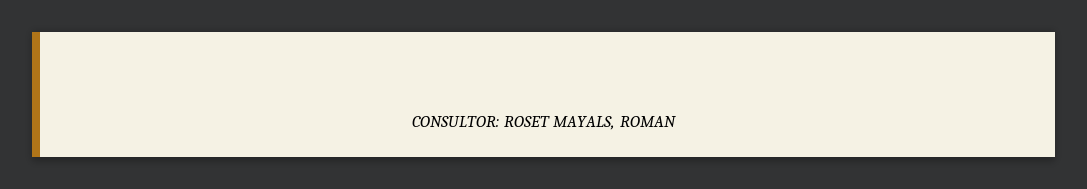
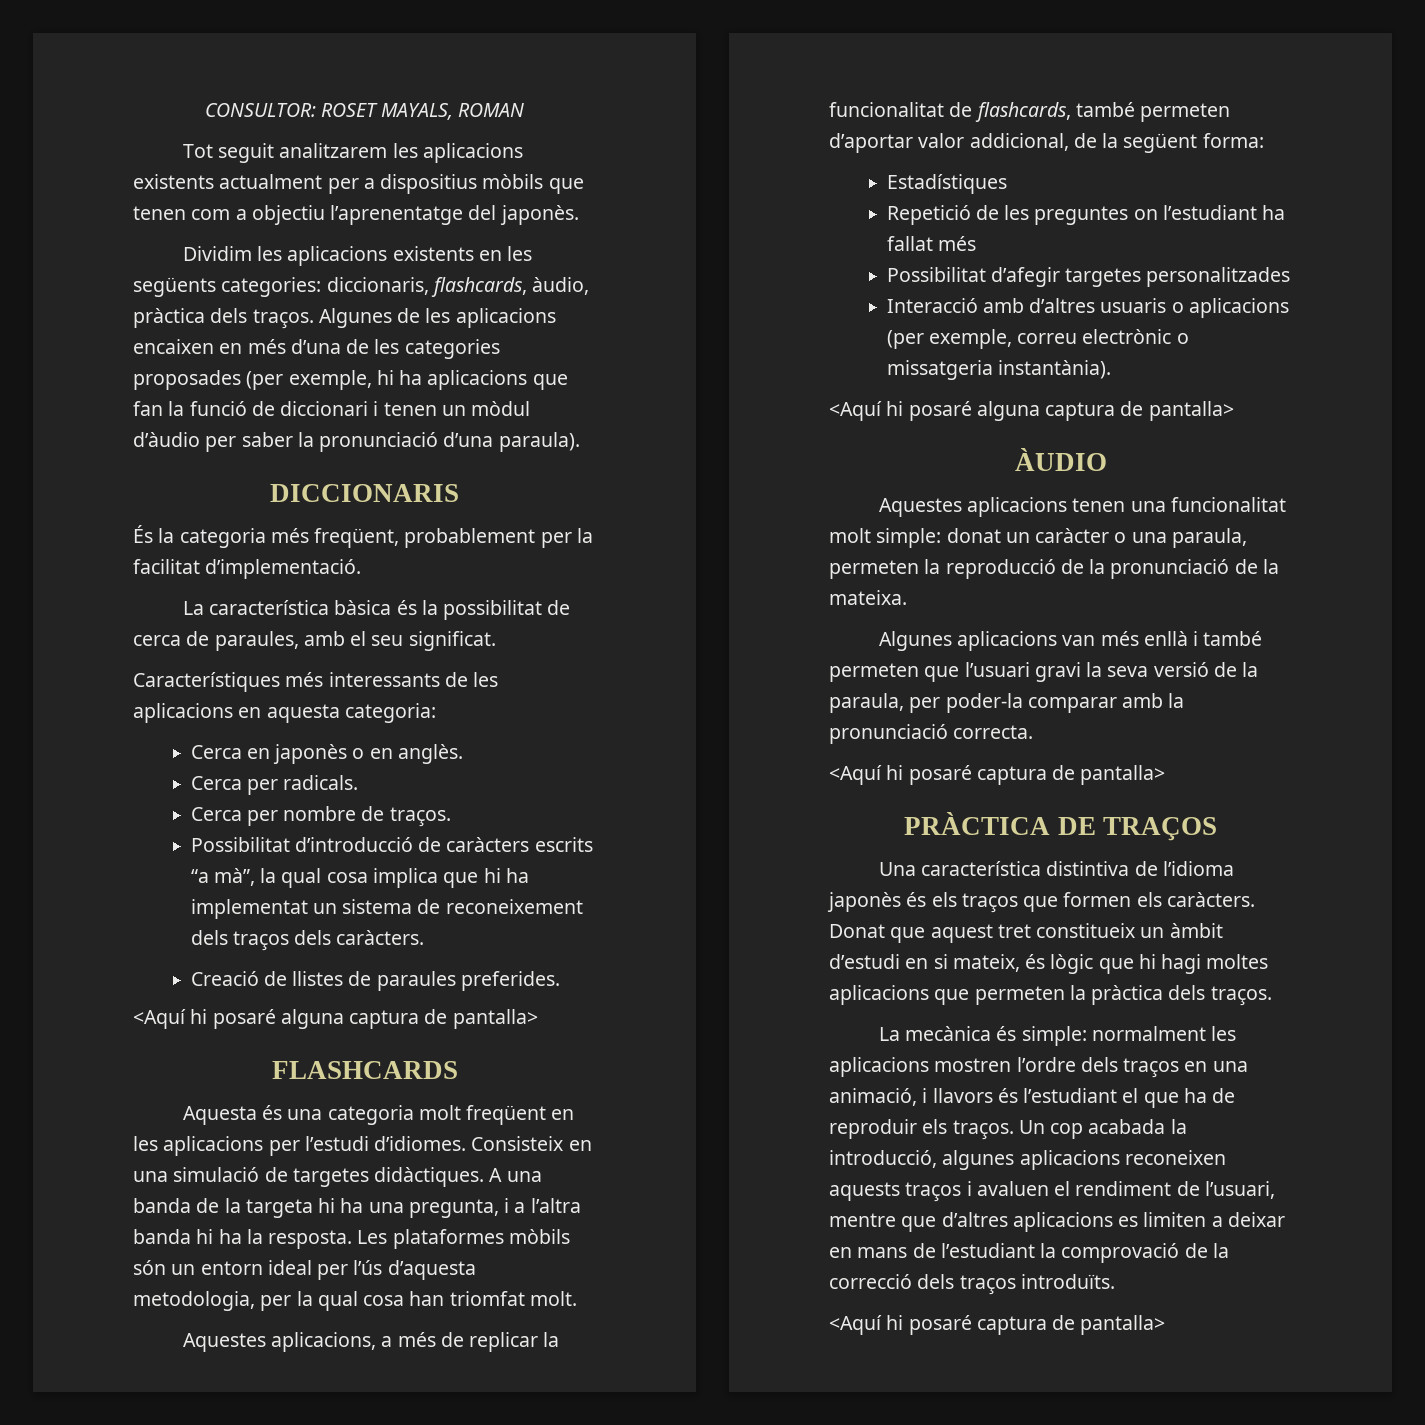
(676, 121) none -> [182,143,523,163] [133,174,584,194] [133,205,579,225] [182,246,533,266] [133,277,590,297] [133,308,556,329] [133,339,500,359] [133,370,568,390] [133,401,531,416] [133,432,580,452] [270,484,459,502] [133,525,593,548] [133,559,362,579] [182,600,571,620] [133,631,496,651] [133,672,499,692] [133,703,436,723] [190,744,463,764] [190,775,359,795] [190,806,451,827] [190,837,593,852] [190,868,529,888] [190,899,583,919] [190,930,425,951] [190,971,560,991] [133,1009,538,1029] [271,1061,458,1079] [182,1105,575,1125] [133,1136,592,1156] [133,1167,542,1187] [133,1198,581,1218] [133,1229,570,1249] [133,1260,476,1280] [133,1291,577,1311] [182,1332,560,1352] [829,102,1231,122] [829,133,1264,153] [886,174,1007,194] [886,205,1286,225] [886,236,976,251] [886,267,1291,287] [886,298,1289,318] [886,329,1189,349] [886,360,1111,380] [829,401,1234,421] [1014,448,1107,471] [878,497,1286,517] [829,528,1247,548] [829,559,1279,579] [829,590,907,605] [878,631,1263,651] [829,662,1259,682] [829,693,1185,713] [829,724,1034,744] [829,765,1166,785] [904,812,1217,841] [878,861,1234,876] [827,892,1255,913] [829,923,1223,943] [829,954,1269,974] [829,985,1272,1006] [878,1026,1237,1046] [829,1057,1248,1078] [829,1088,1236,1108] [829,1119,1187,1140] [829,1150,1226,1170] [829,1181,1275,1202] [829,1212,1285,1232] [829,1243,1229,1263] [829,1274,1115,1295] [829,1315,1166,1335] // Tot seguit analitzarem les aplicacions existents actualment per a dispositius mòbils que tenen com a objectiu l’aprenentatge del japonès. // Dividim les aplicacions existents en les següents categories: diccionaris, flashcards, àudio, pràctica dels traços. Algunes de les aplicacions encaixen en més d’una de les categories proposades (per exemple, hi ha aplicacions que fan la funció de diccionari i tenen un mòdul d’àudio per saber la pronunciació d’una paraula). // DICCIONARIS // És la categoria més freqüent, probablement per la facilitat d’implementació. // La característica bàsica és la possibilitat de cerca de paraules, amb el seu significat. // Característiques més interessants de les aplicacions en aquesta categoria: // Cerca en japonès o en anglès. // Cerca per radicals. // Cerca per nombre de traços. // Possibilitat d’introducció de caràcters escrits “a mà”, la qual cosa implica que hi ha implementat un sistema de reconeixement dels traços dels caràcters. // Creació de llistes de paraules preferides. // <Aquí hi posaré alguna captura de pantalla> // FLASHCARDS // Aquesta és una categoria molt freqüent en les aplicacions per l’estudi d’idiomes. Consisteix en una simulació de targetes didàctiques. A una banda de la targeta hi ha una pregunta, i a l’altra banda hi ha la resposta. Les plataformes mòbils són un entorn ideal per l’ús d’aquesta metodologia, per la qual cosa han triomfat molt. // Aquestes aplicacions, a més de replicar la funcionalitat de flashcards, també permeten d’aportar valor addicional, de la següent forma: // Estadístiques // Repetició de les preguntes on l’estudiant ha fallat més // Possibilitat d’afegir targetes personalitzades // Interacció amb d’altres usuaris o aplicacions (per exemple, correu electrònic o missatgeria instantània). // <Aquí hi posaré alguna captura de pantalla> // ÀUDIO // Aquestes aplicacions tenen una funcionalitat molt simple: donat un caràcter o una paraula, permeten la reproducció de la pronunciació de la mateixa. // Algunes aplicacions van més enllà i també permeten que l’usuari gravi la seva versió de la paraula, per poder-la comparar amb la pronunciació correcta. // <Aquí hi posaré captura de pantalla> // PRÀCTICA DE TRAÇOS // Una característica distintiva de l’idioma japonès és els traços que formen els caràcters. Donat que aquest tret constitueix un àmbit d’estudi en si mateix, és lògic que hi hagi moltes aplicacions que permeten la pràctica dels traços. // La mecànica és simple: normalment les aplicacions mostren l’ordre dels traços en una animació, i llavors és l’estudiant el que ha de reproduir els traços. Un cop acabada la introducció, algunes aplicacions reconeixen aquests traços i avaluen el rendiment de l’usuari, mentre que d’altres aplicacions es limiten a deixar en mans de l’estudiant la comprovació de la correcció dels traços introduïts. // <Aquí hi posaré captura de pantalla>

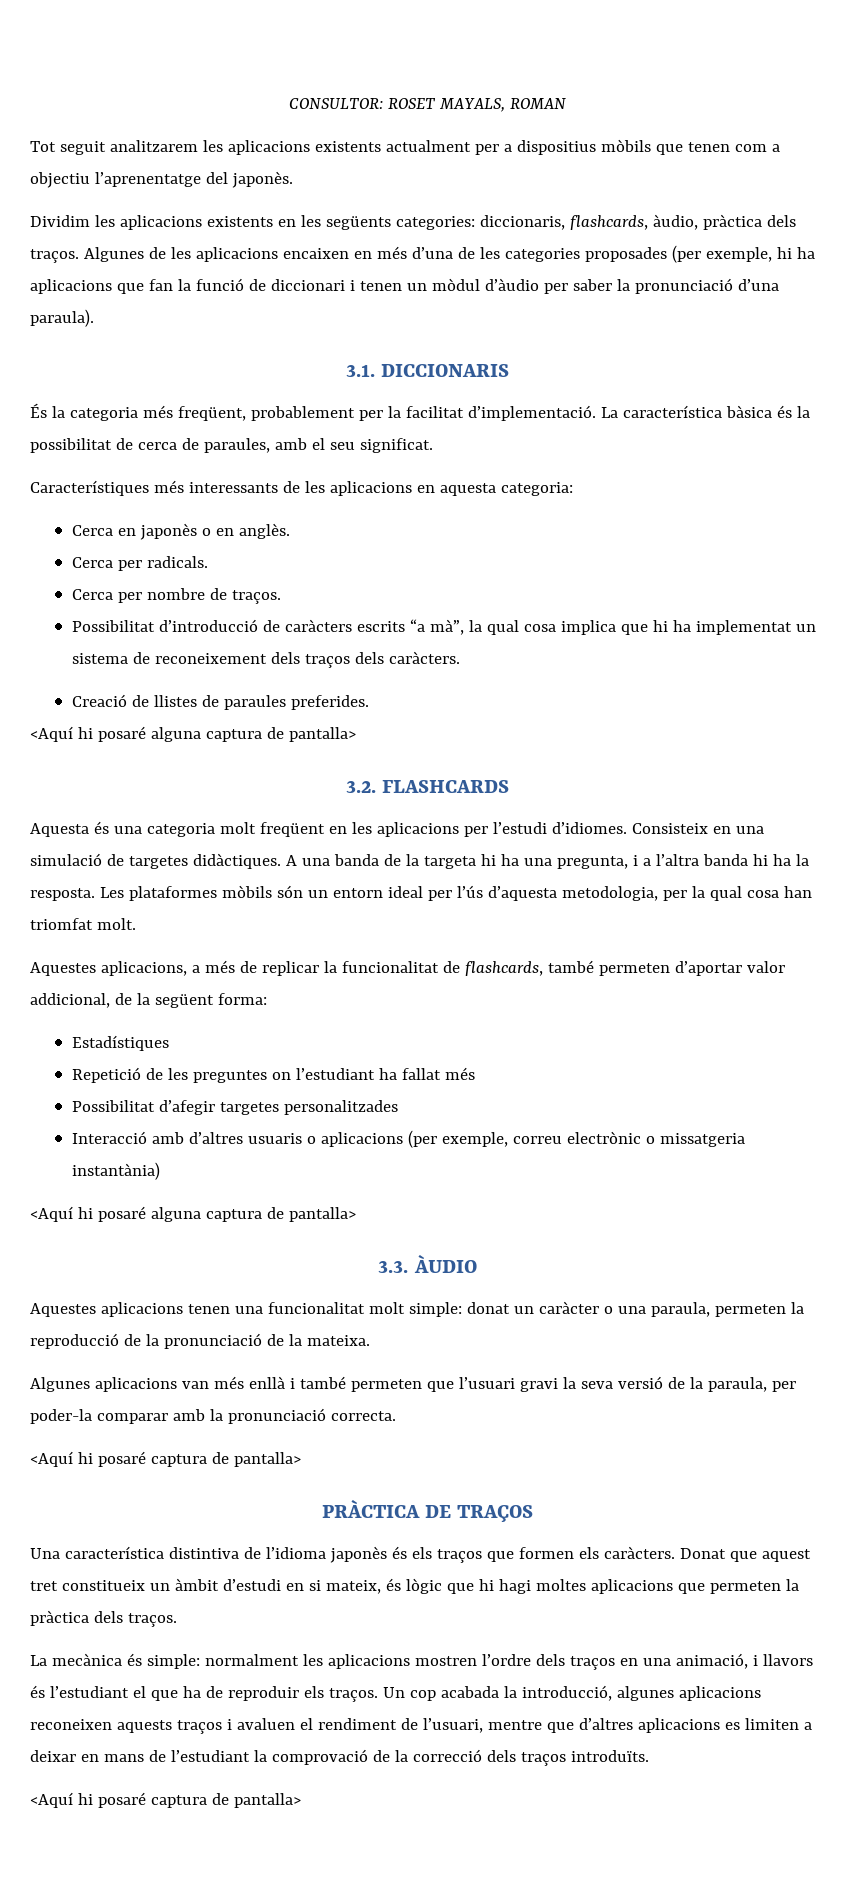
(580, 442) none -> [345,364,375,377] 3.1.
(362, 569) // -> (596, 413) none
(538, 1019) none -> [345,781,376,793] 3.2.
[997,360,1111,379] [829,401,1234,421] instantània). // <Aquí hi posaré alguna captura de pantalla> // -> [71,1162,160,1180] [30,1206,356,1222] [378,1261,409,1273] instantània) // <Aquí hi posaré alguna captura de pantalla> // 3.3.

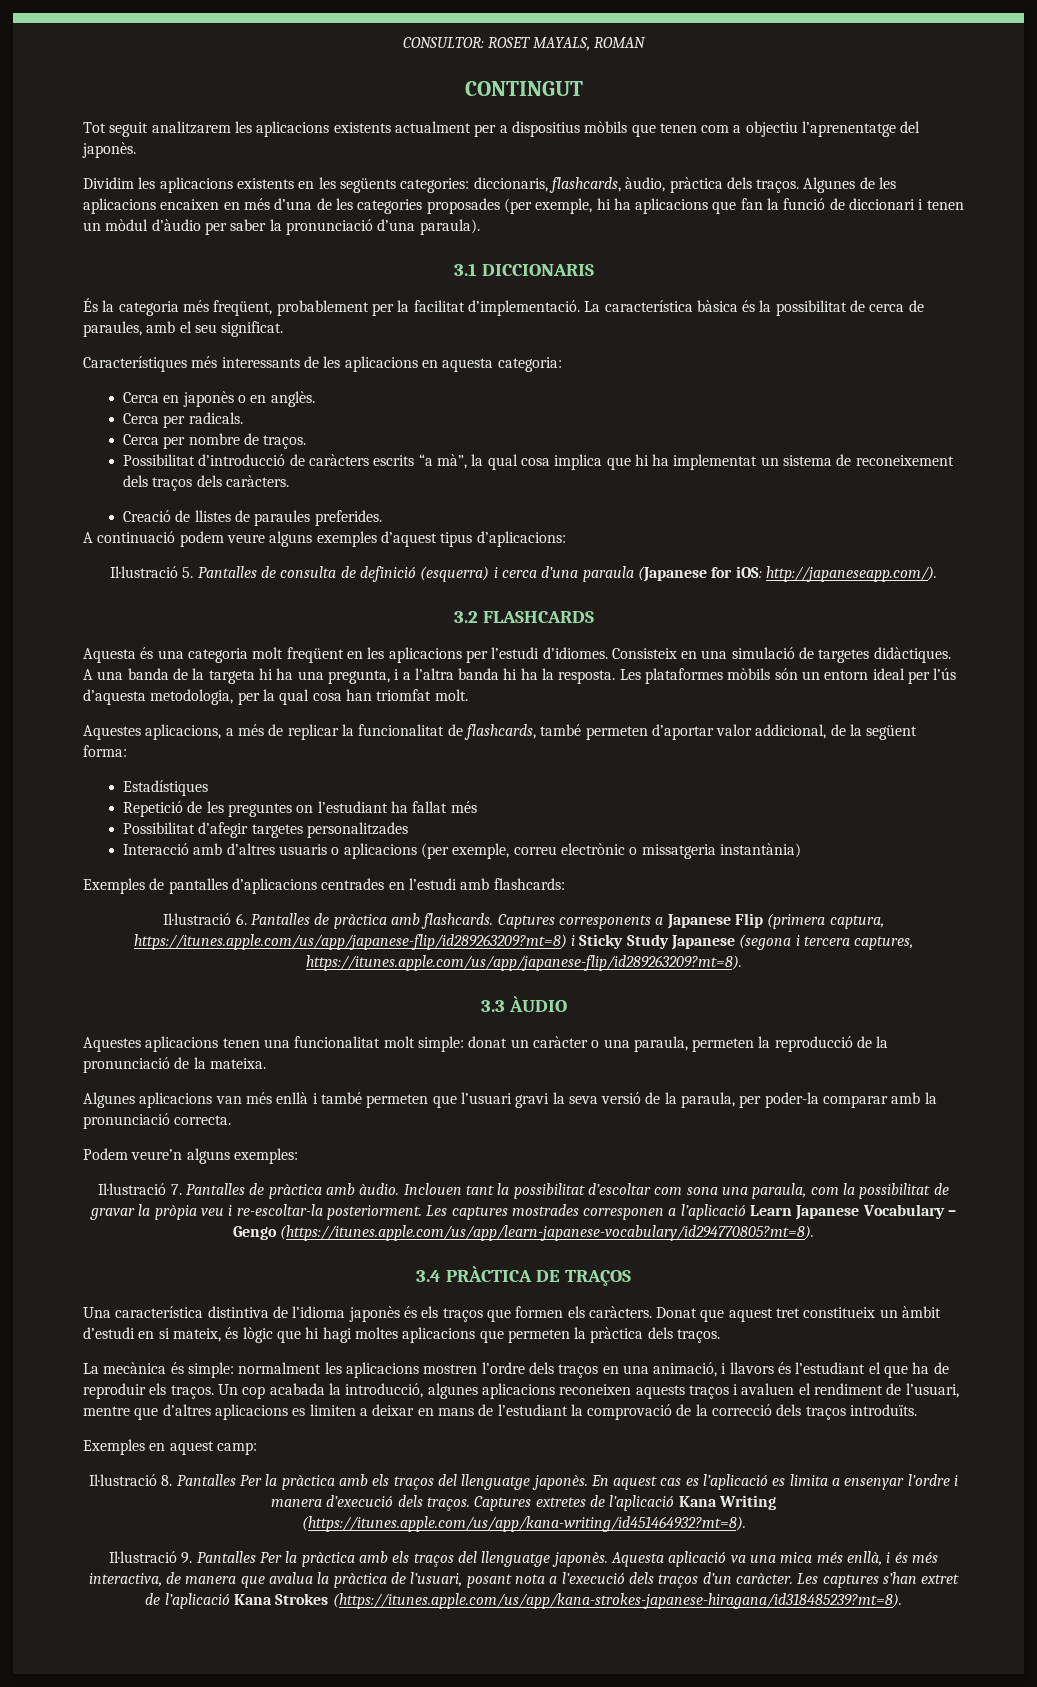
(566, 103) none -> [464,81,583,96] // CONTINGUT
[345,364,375,377] 3.1. -> [453,263,477,276] 3.1
[30,726,356,742] [345,781,376,793] <Aquí hi posaré alguna captura de pantalla> // 3.2. -> [83,531,566,547] [110,566,937,582] [453,611,478,623] A continuació podem veure alguns exemples d’aquest tipus d’aplicacions: // Il·lustració 5. Pantalles de consulta de definició (esquerra) i cerca d’una paraula (Japanese for iOS: http://japaneseapp.com/). // 3.2
[30,1206,356,1222] [378,1261,409,1273] <Aquí hi posaré alguna captura de pantalla> // 3.3. -> [83,878,565,894] [163,913,884,929] [133,934,914,950] [305,955,742,971] [480,1000,505,1012] Exemples de pantalles d’aplicacions centrades en l’estudi amb flashcards: // Il·lustració 6. Pantalles de pràctica amb flashcards. Captures corresponents a Japanese Flip (primera captura, https://itunes.apple.com/us/app/japanese-flip/id289263209?mt=8) i Sticky Study Japanese (segona i tercera captures, https://itunes.apple.com/us/app/japanese-flip/id289263209?mt=8). // 3.3
[30,1451,301,1467] <Aquí hi posaré captura de pantalla> // -> [83,1148,298,1164] [98,1183,949,1199] [89,1204,957,1220] [232,1225,815,1241] [416,1270,442,1282] Podem veure’n alguns exemples: // Il·lustració 7. Pantalles de pràctica amb àudio. Inclouen tant la possibilitat d’escoltar com sona una paraula, com la possibilitat de gravar la pròpia veu i re-escoltar-la posteriorment. Les captures mostrades corresponen a l’aplicació Learn Japanese Vocabulary – Gengo (https://itunes.apple.com/us/app/learn-japanese-vocabulary/id294770805?mt=8). // 3.4
[30,1792,301,1808] <Aquí hi posaré captura de pantalla> -> [83,1439,257,1455] [88,1474,959,1490] [271,1495,776,1511] [301,1516,746,1532] [109,1551,938,1567] [88,1572,960,1588] [145,1593,902,1609] Exemples en aquest camp: // Il·lustració 8. Pantalles Per la pràctica amb els traços del llenguatge japonès. En aquest cas es l’aplicació es limita a ensenyar l’ordre i manera d’execució dels traços. Captures extretes de l’aplicació Kana Writing (https://itunes.apple.com/us/app/kana-writing/id451464932?mt=8). // Il·lustració 9. Pantalles Per la pràctica amb els traços del llenguatge japonès. Aquesta aplicació va una mica més enllà, i és més interactiva, de manera que avalua la pràctica de l’usuari, posant nota a l’execució dels traços d’un caràcter. Les captures s’han extret de l’aplicació Kana Strokes (https://itunes.apple.com/us/app/kana-strokes-japanese-hiragana/id318485239?mt=8).

